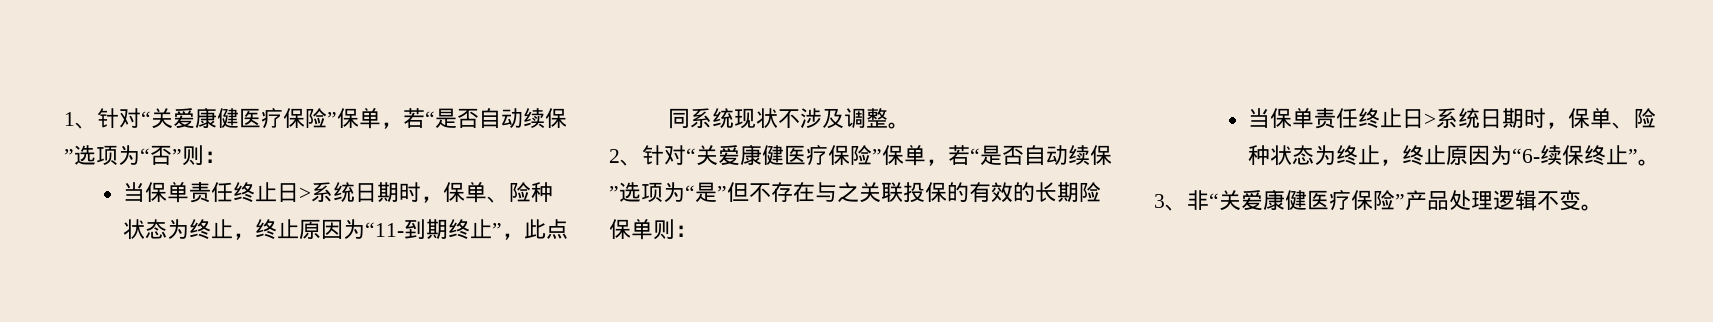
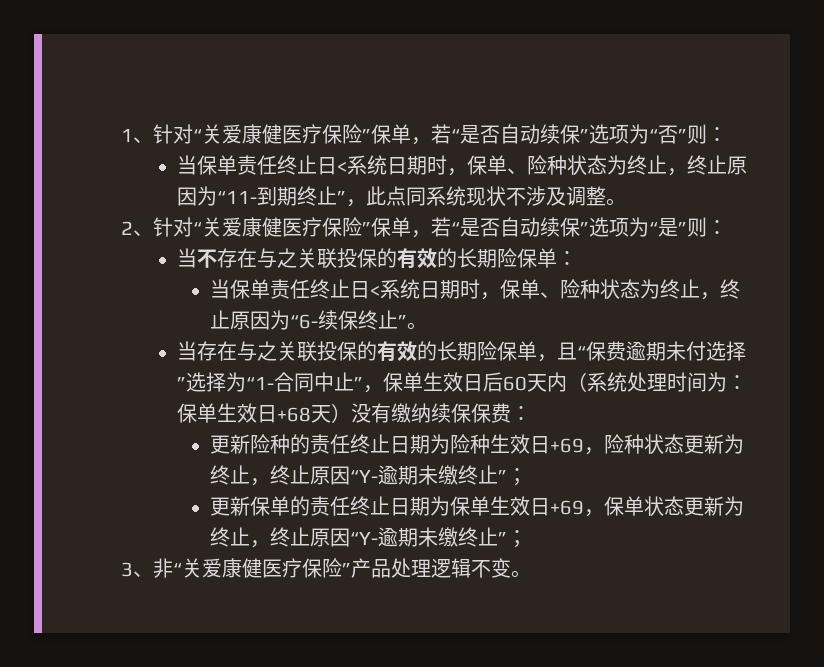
[298,187,311,200] > -> [336,161,347,173] <
[727,182,749,202] 但 -> [687,217,727,237] [176,248,197,268] 则： // 当
[653,219,697,240] [1248,108,1437,129] 则： // 当保单责任终止日> -> [556,251,577,266] [210,279,381,299] ： // 当保单责任终止日<
(1661, 162) none -> [176,341,746,362] [176,372,747,393] [176,403,531,423] [210,434,745,455] [210,465,528,486] [210,496,745,517] [210,527,528,548] // 当存在与之关联投保的有效的长期险保单，且“保费逾期未付选择”选择为“1-合同中止”，保单生效日后60天内（系统处理时间为：保单生效日+68天）没有缴纳续保保费： // 更新险种的责任终止日期为险种生效日+69，险种状态更新为终止，终止原因“Y-逾期未缴终止”； // 更新保单的责任终止日期为保单生效日+69，保单状态更新为终止，终止原因“Y-逾期未缴终止”；

